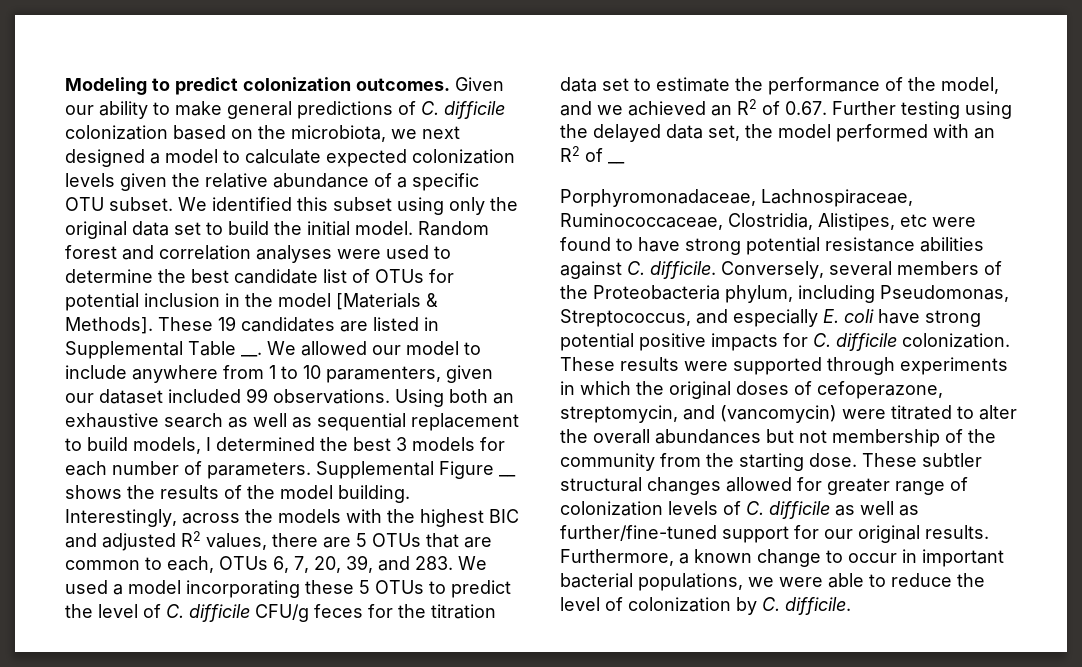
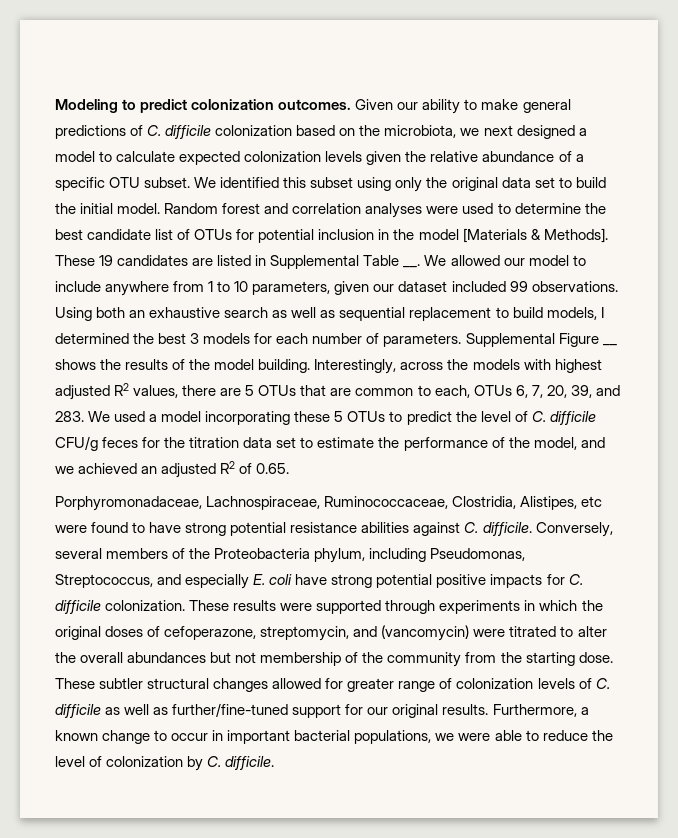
[326,366,441,383] paramenters, -> [252,281,331,295] parameters,
[387,509,519,527] [65,533,97,548] the highest BIC and -> [554,359,602,373] highest
[737,99,1012,119] [560,124,995,142] [560,146,603,162] [608,162,625,164] R2 of 0.67. Further testing using the delayed data set, the model performed with an R2 of __ -> [161,461,290,478] adjusted R2 of 0.65.

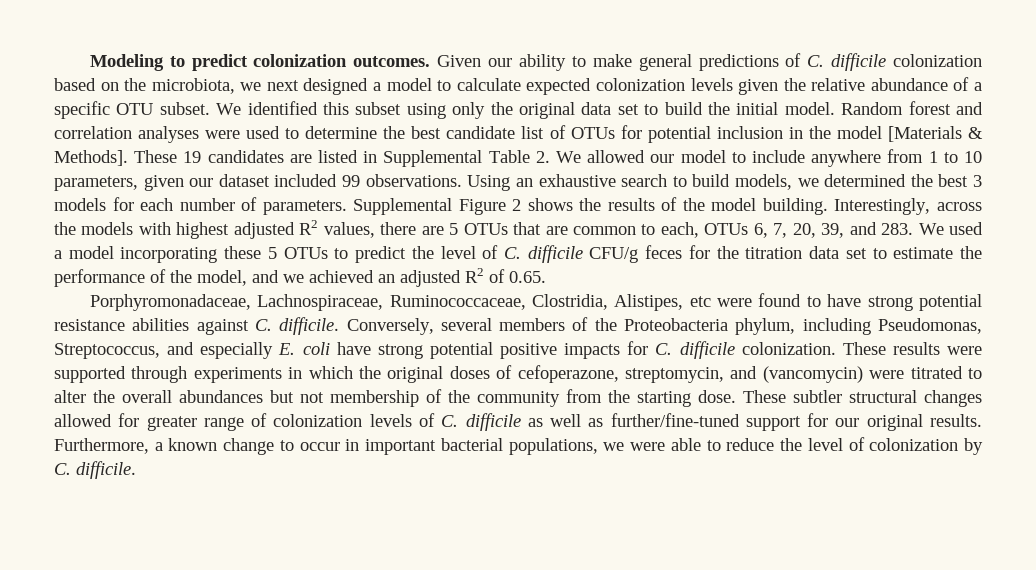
[403,264,421,268] __. -> [535,151,550,163] 2.
[96,307,126,318] both -> (511, 183) none
[272,307,492,321] as well as sequential replacement -> (668, 180) none
[600,307,604,318] I -> [797,178,819,187] we
[602,344,617,346] __ -> [512,199,522,211] 2

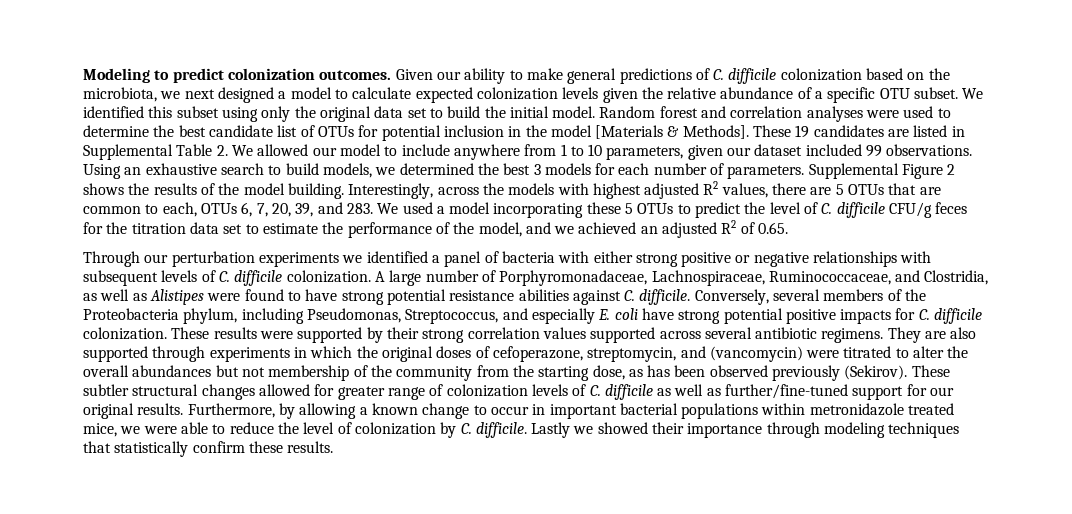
[89,294,711,311] Porphyromonadaceae, Lachnospiraceae, Ruminococcaceae, Clostridia, Alistipes, etc -> [83,251,932,267] [83,270,989,286] [83,289,204,305] Through our perturbation experiments we identified a panel of bacteria with either strong positive or negative relationships with subsequent levels of C. difficile colonization. A large number of Porphyromonadaceae, Lachnospiraceae, Ruminococcaceae, and Clostridia, as well as Alistipes
(126, 374) none -> [366,327,977,343] [83,346,148,362] by their strong correlation values supported across several antibiotic regimens. They are also supported
[698,390,736,403] dose. -> [592,365,908,381] dose, as has been observed previously (Sekirov).
(149, 446) none -> [278,403,357,419] by allowing
[508,438,598,455] populations, -> [681,403,955,419] [83,423,117,437] populations within metronidazole treated mice,
(136, 470) none -> [531,422,960,438] [83,441,334,457] Lastly we showed their importance through modeling techniques that statistically confirm these results.

